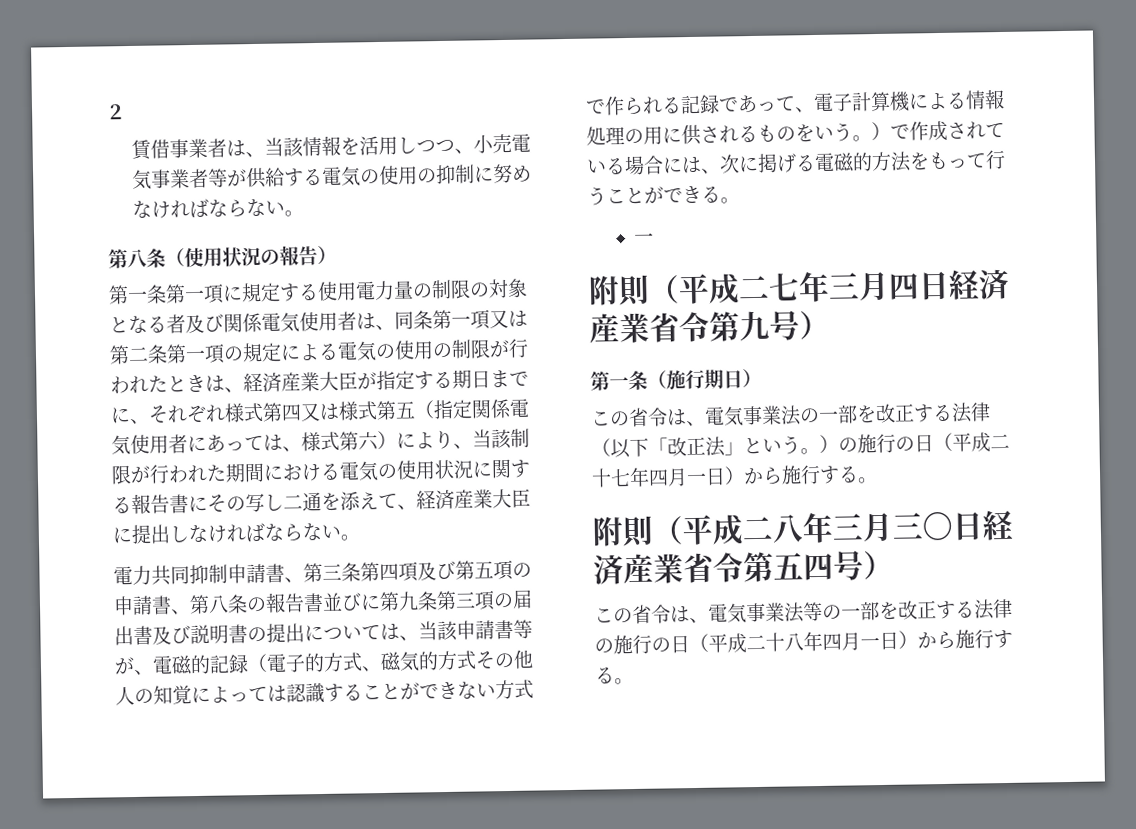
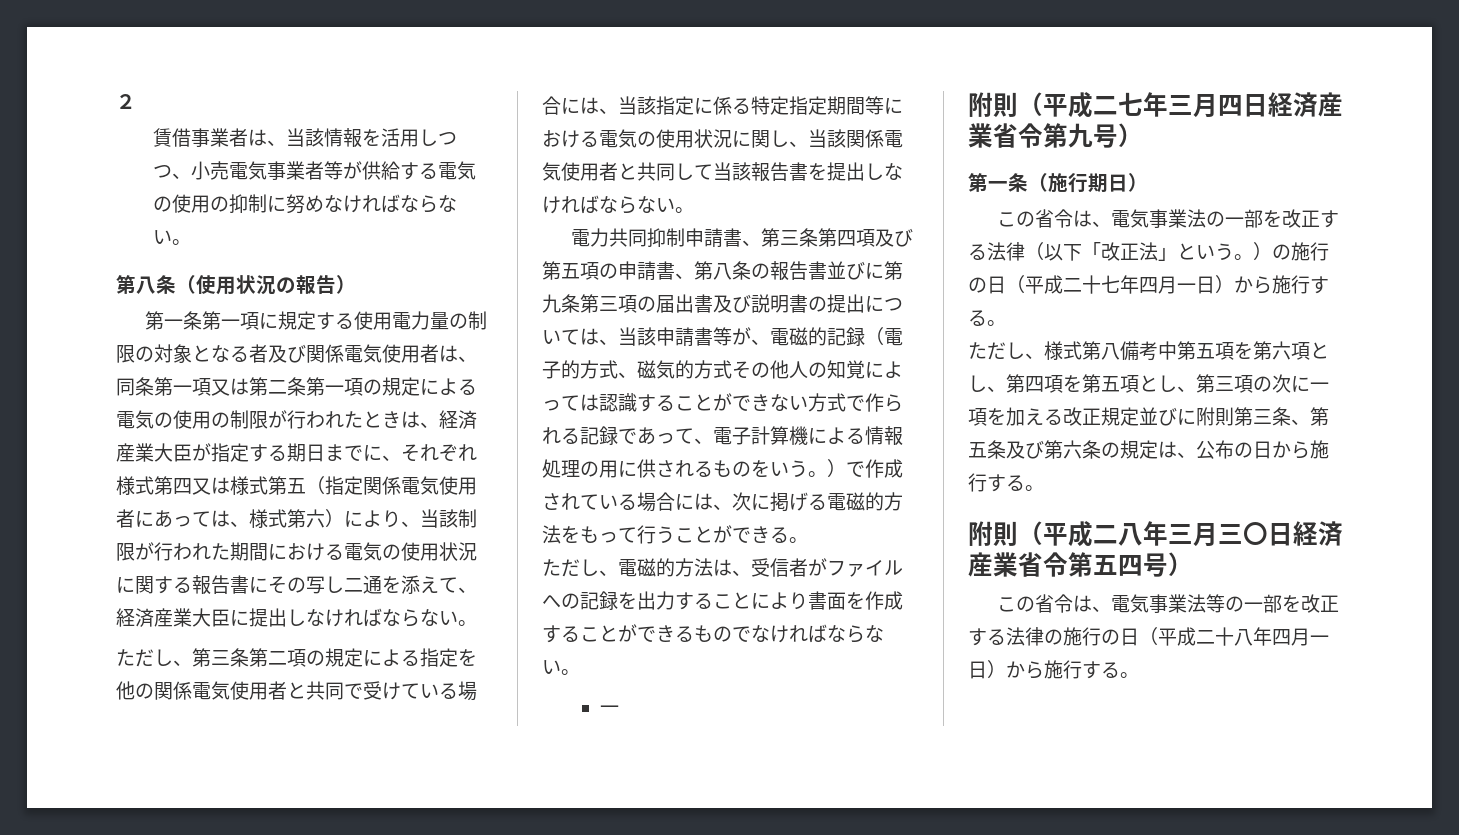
(360, 537) none -> [116,648,477,667] [116,681,477,701] [542,96,903,115] [542,129,903,148] [542,162,903,182] [542,195,694,214] // ただし、第三条第二項の規定による指定を他の関係電気使用者と共同で受けている場合には、当該指定に係る特定指定期間等における電気の使用状況に関し、当該関係電気使用者と共同して当該報告書を提出しなければならない。
(740, 200) none -> [542,558,903,577] [542,591,903,610] [542,624,884,643] [542,660,580,675] // ただし、電磁的方法は、受信者がファイルへの記録を出力することにより書面を作成することができるものでなければならない。
(878, 480) none -> [968,341,1329,361] [968,374,1329,393] [968,407,1329,426] [968,440,1329,459] [968,473,1044,492] // ただし、様式第八備考中第五項を第六項とし、第四項を第五項とし、第三項の次に一項を加える改正規定並びに附則第三条、第五条及び第六条の規定は、公布の日から施行する。

